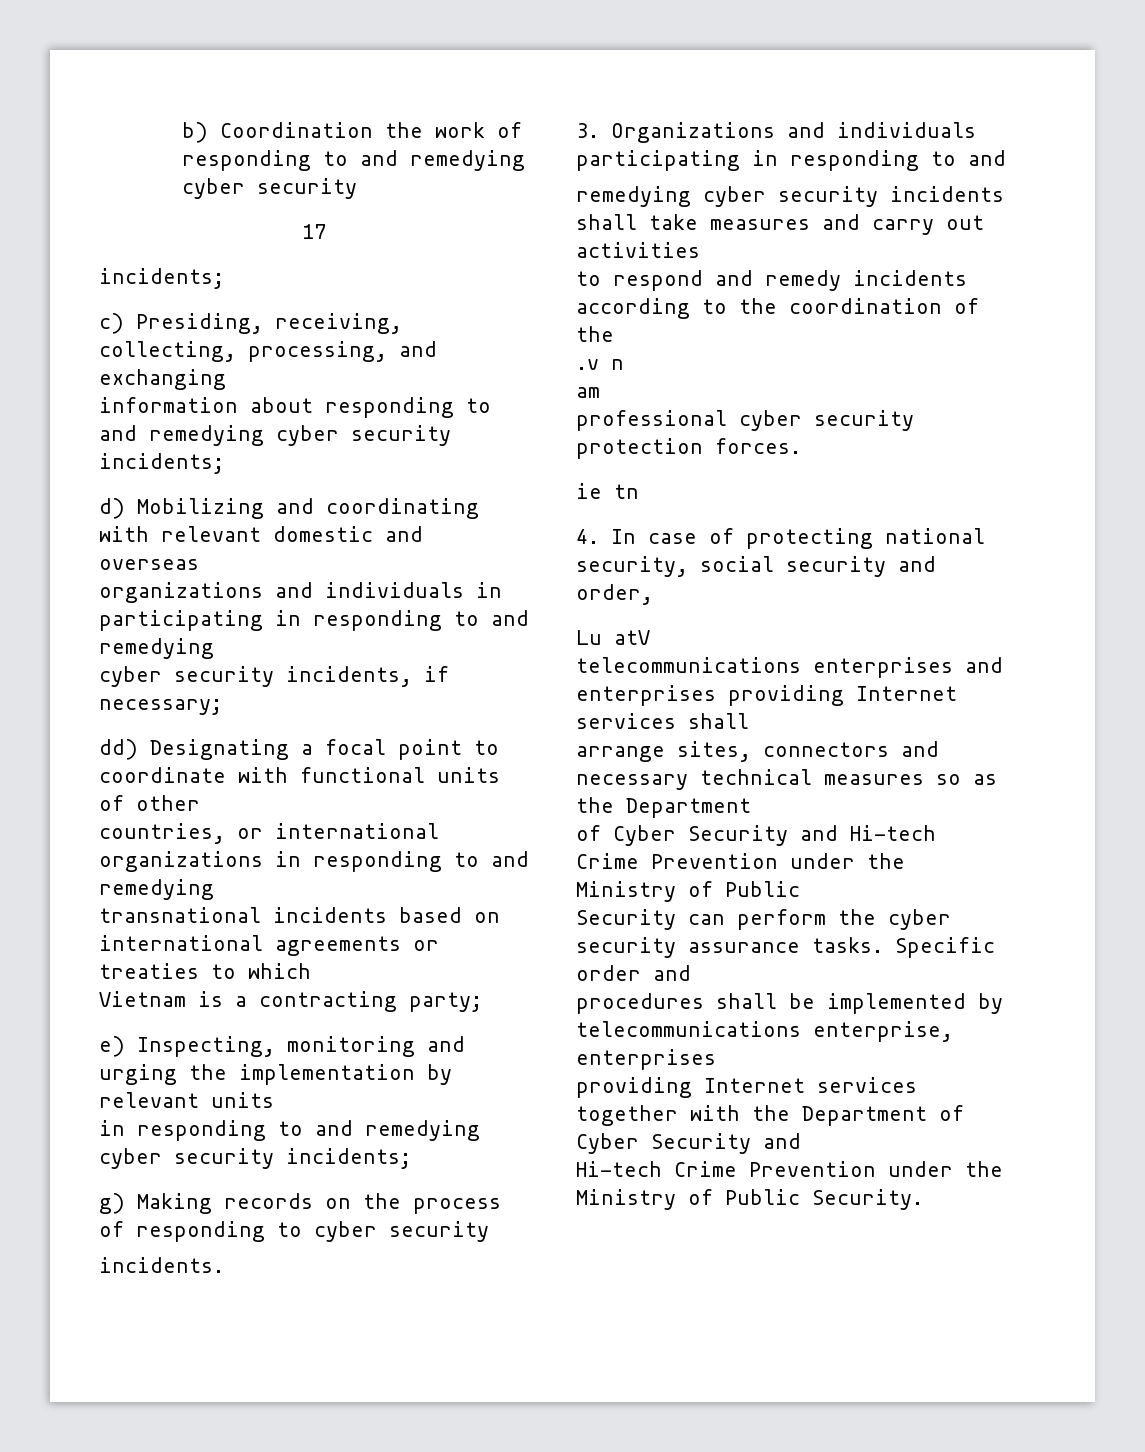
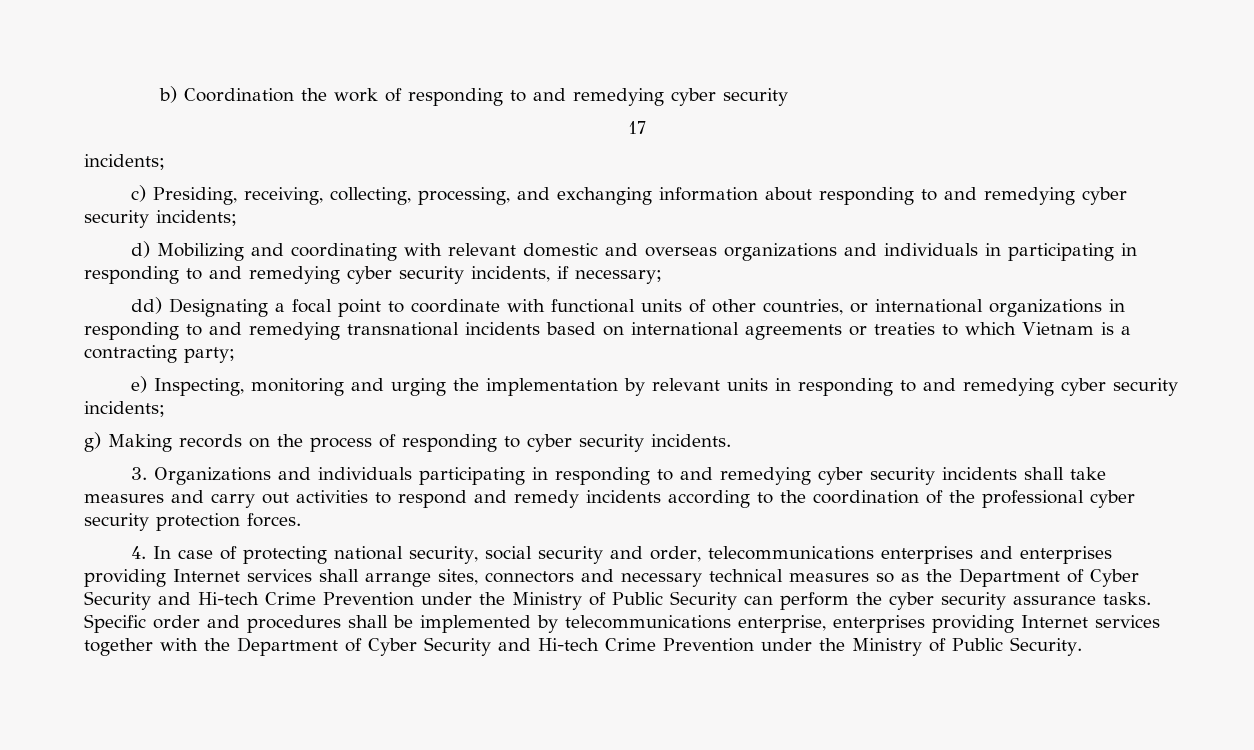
(226, 379) // -> (652, 196) none
(199, 564) // -> (717, 252) none
(214, 648) // -> (340, 275) none
(200, 803) // -> (756, 306) none
(214, 889) // -> (340, 331) none
(311, 971) // -> (1016, 328) none
(274, 1100) // -> (768, 384) none
(489, 1231) // -> (644, 443) none
(1006, 158) // -> (713, 473) none
(700, 250) // -> (368, 496) none
[576,359,624,370] [576,387,600,398] // .v n // am // -> (975, 496) none
[576,483,639,499] // ie tn -> (301, 520) none
[576,630,650,645] // Lu atV // -> (701, 554) none
(749, 721) // -> (359, 575) none
(751, 808) // -> (1060, 577) none
(800, 889) // -> (663, 598) none
(691, 973) // -> (240, 621) none
(716, 1059) // -> (925, 624) none
(801, 1141) // -> (531, 644) none

